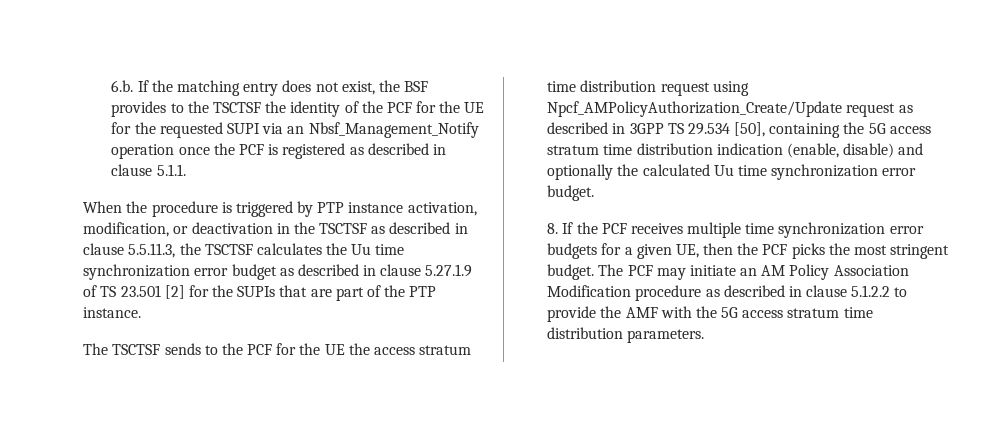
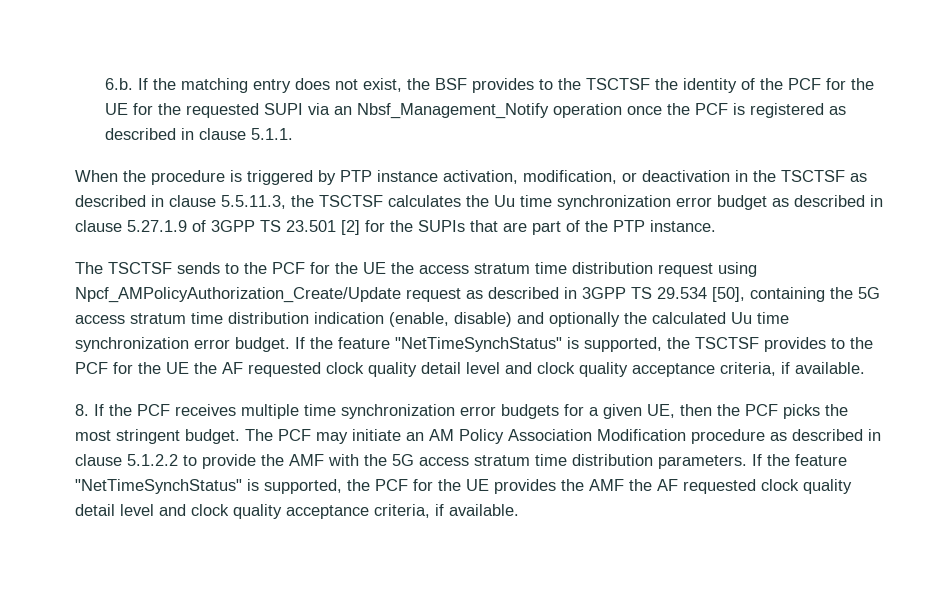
(98, 291) none -> [210,220,255,232] 3GPP
(595, 193) none -> [294,337,873,352] [74,362,865,377] If the feature "NetTimeSynchStatus" is supported, the TSCTSF provides to the PCF for the UE the AF requested clock quality detail level and clock quality acceptance criteria, if available.
(705, 336) none -> [751,454,847,466] [74,479,852,494] [74,504,519,519] If the feature "NetTimeSynchStatus" is supported, the PCF for the UE provides the AMF the AF requested clock quality detail level and clock quality acceptance criteria, if available.

